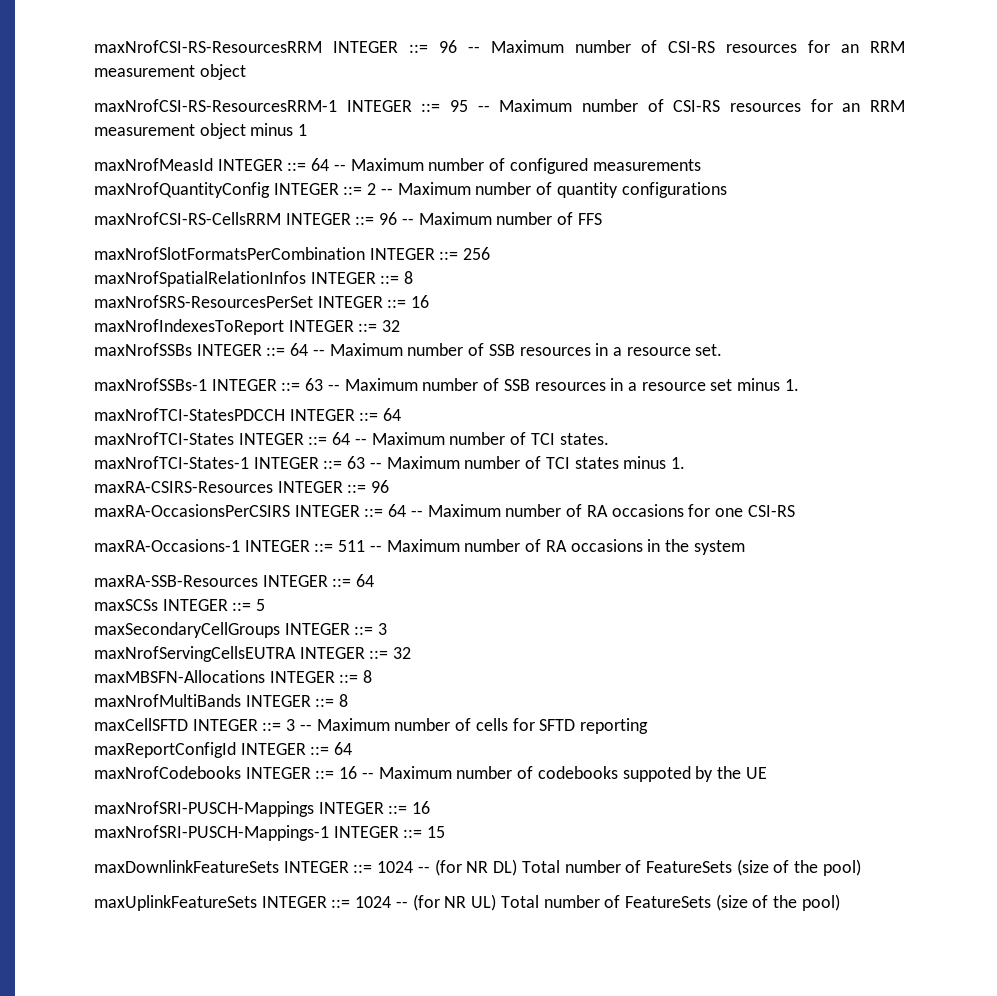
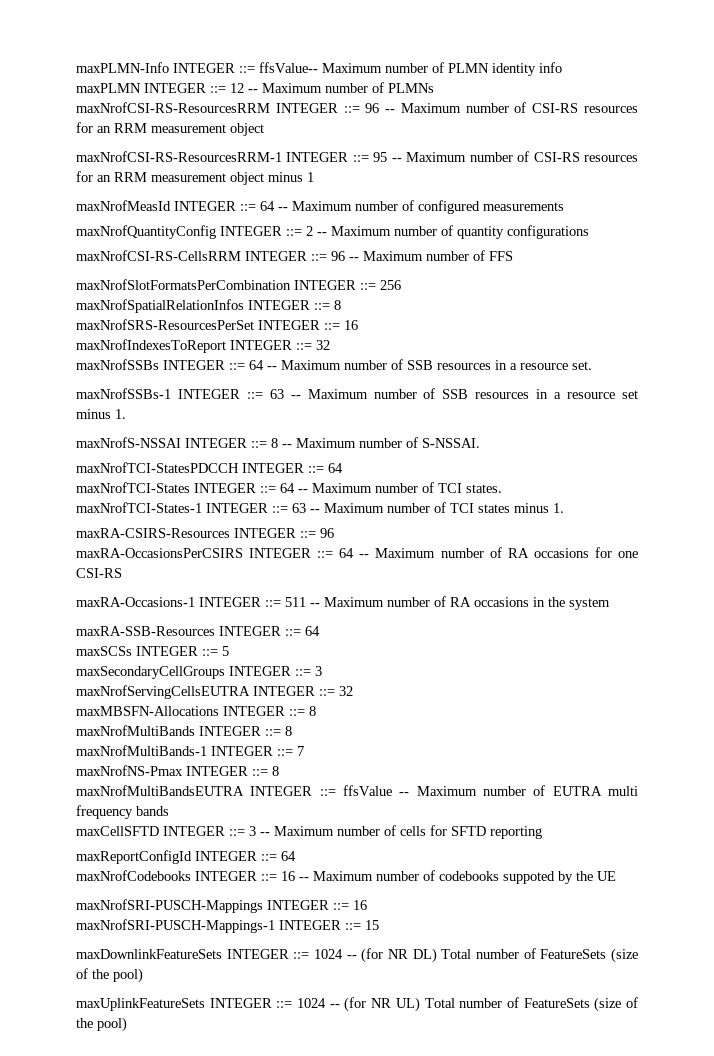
(94, 46) none -> [76,62,562,76] [76,82,434,93] maxPLMN-Info INTEGER ::= ffsValue-- Maximum number of PLMN identity info // maxPLMN INTEGER ::= 12 -- Maximum number of PLMNs //
(799, 385) none -> [76,437,480,448] // maxNrofS-NSSAI INTEGER ::= 8 -- Maximum number of S-NSSAI.
(349, 700) none -> [76,745,304,756] [76,765,279,776] [76,785,638,796] [76,805,169,819] // maxNrofMultiBands-1 INTEGER ::= 7 // maxNrofNS-Pmax INTEGER ::= 8 // maxNrofMultiBandsEUTRA INTEGER ::= ffsValue -- Maximum number of EUTRA multi frequency bands

